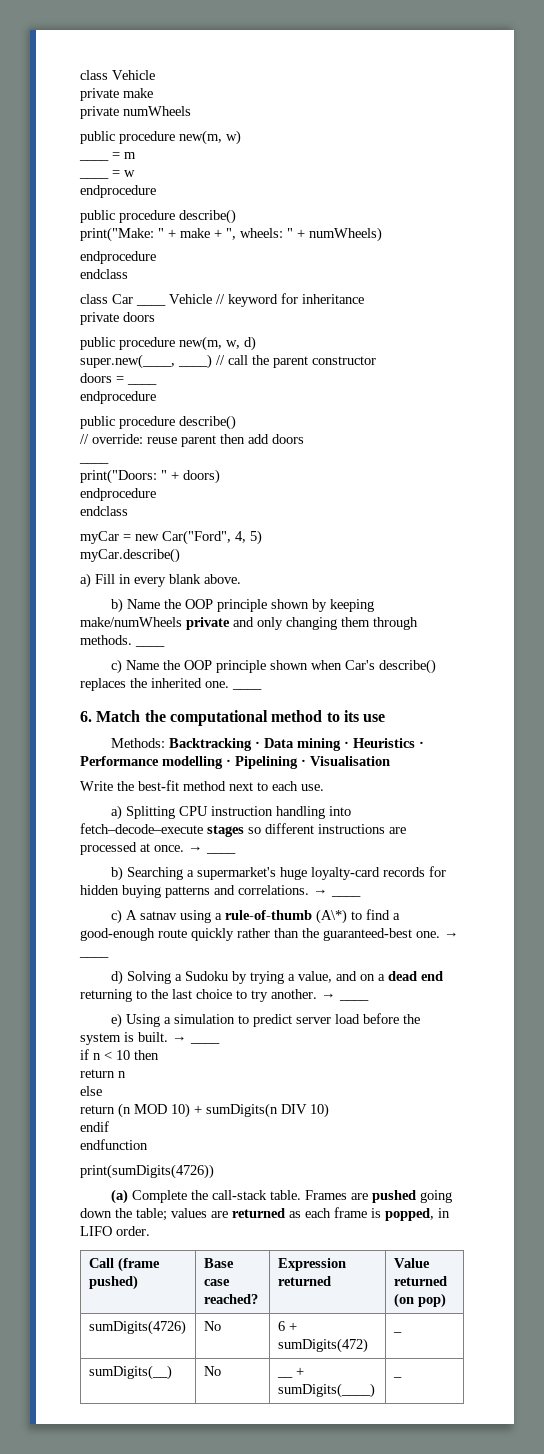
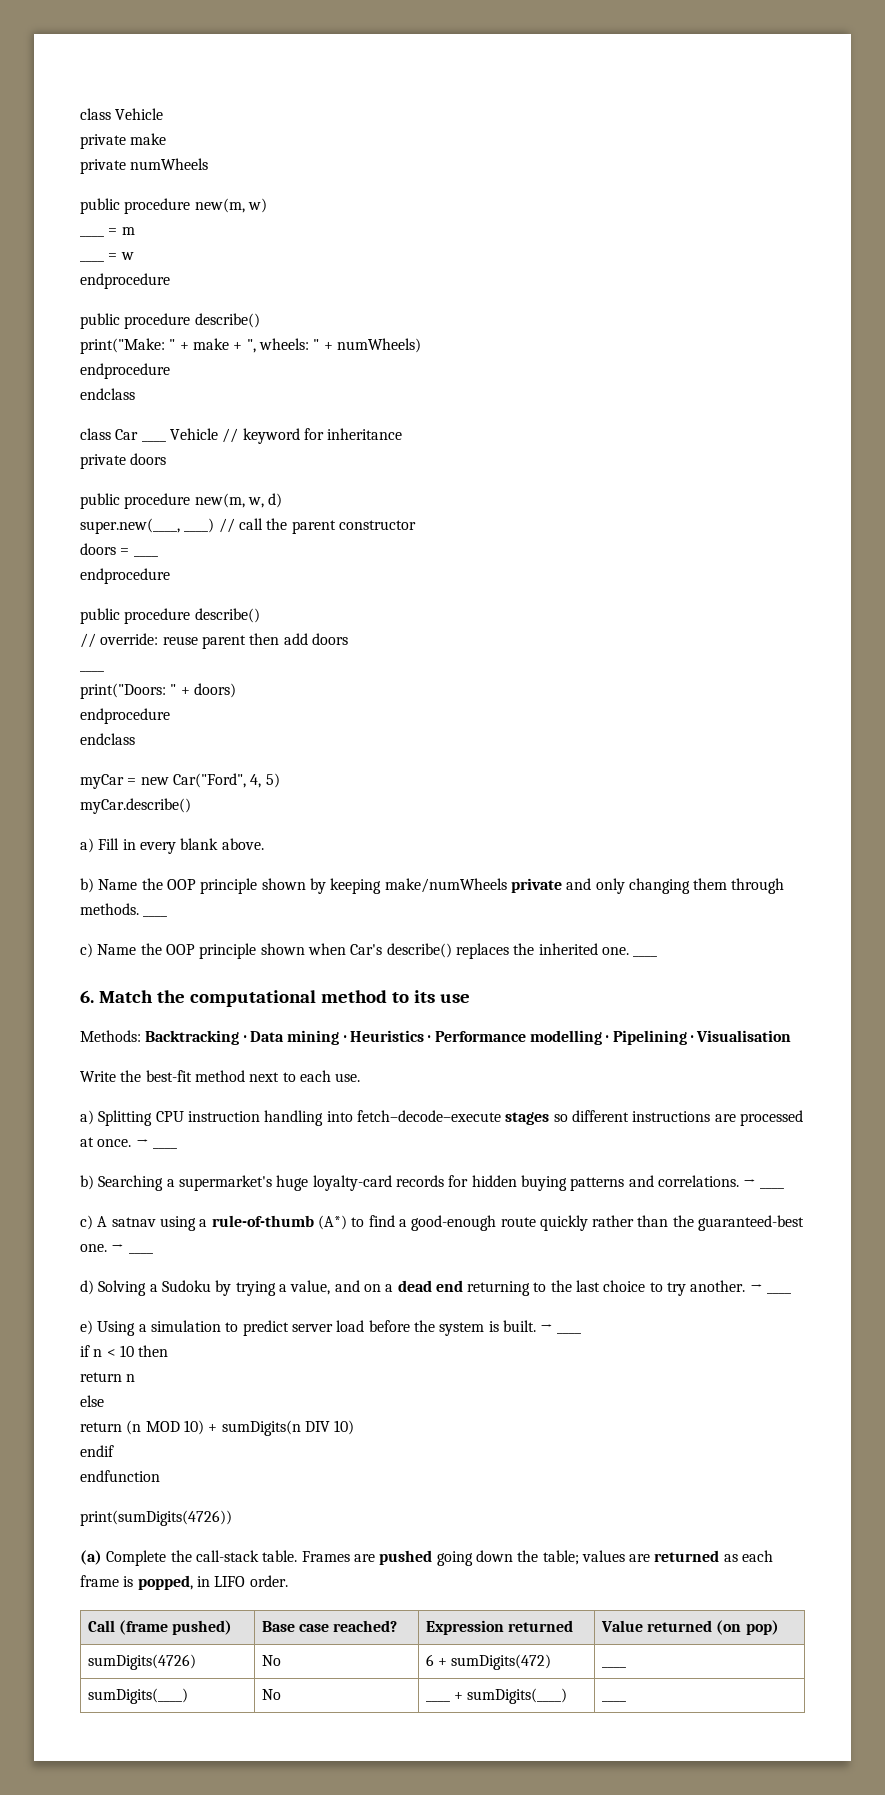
[316,909,348,924] (A\*) -> [317,1215,347,1230] (A*)
[392,1331,402,1333] [88,1365,172,1380] [203,1366,221,1376] [276,1376,293,1378] _ // sumDigits(__) | No | __ -> [601,1666,626,1668] [87,1688,188,1704] [261,1689,281,1700] [425,1700,450,1702] ____ // sumDigits(____) | No | ____
[392,1376,402,1378] _ -> [601,1700,626,1702] ____

